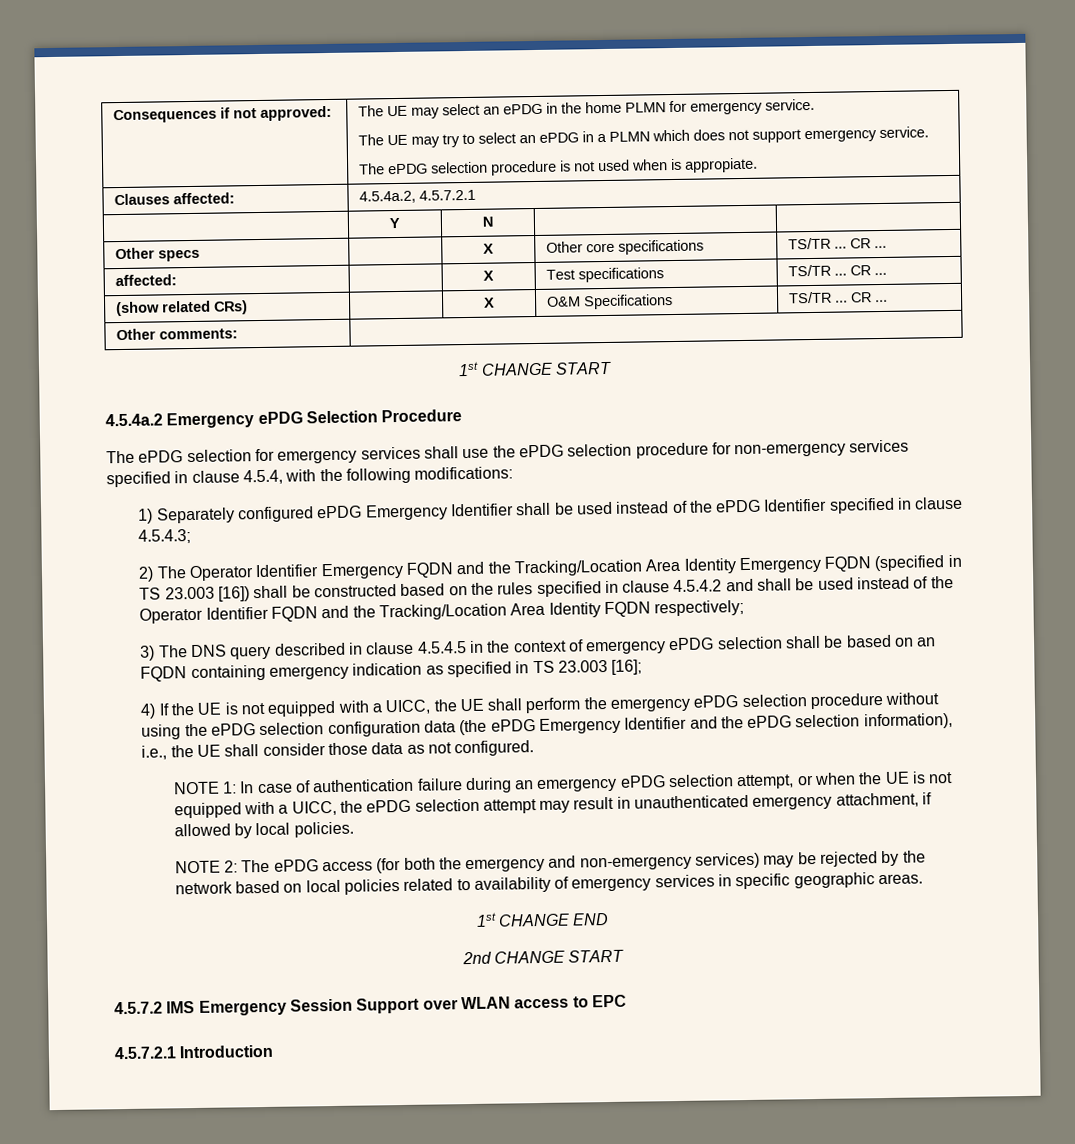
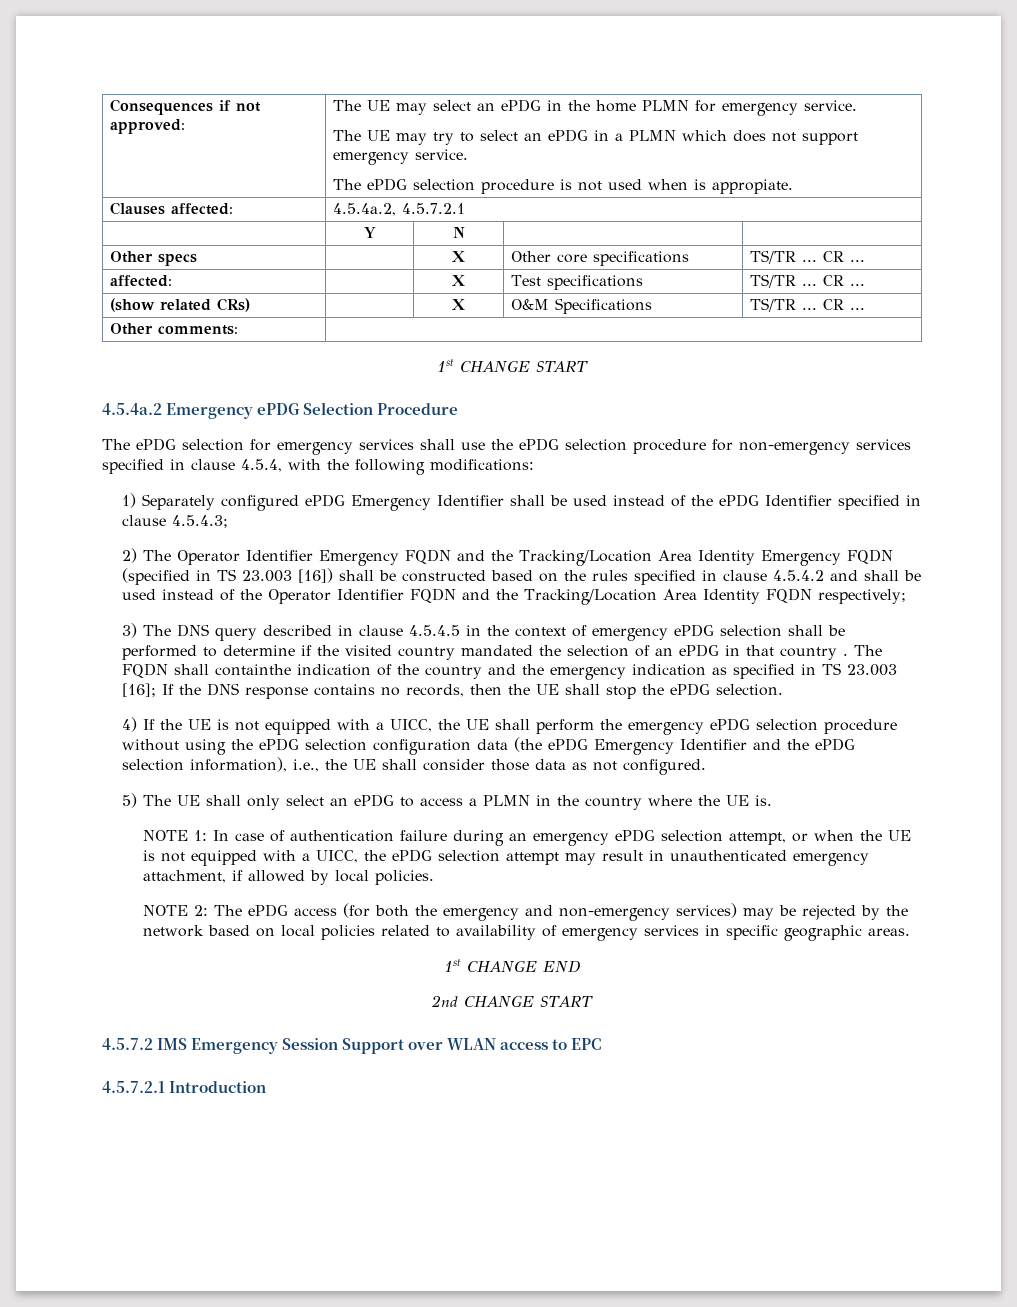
[845,634,937,648] [140,664,266,682] based on an FQDN containing -> [122,644,883,660] [122,663,545,679] performed to determine if the visited country mandated the selection of an ePDG in that country . The FQDN shall containthe indication of the country and the
(643, 667) none -> [162,683,784,699] If the DNS response contains no records, then the UE shall stop the ePDG selection.
(535, 748) none -> [122,793,773,810] // 5) The UE shall only select an ePDG to access a PLMN in the country where the UE is.

